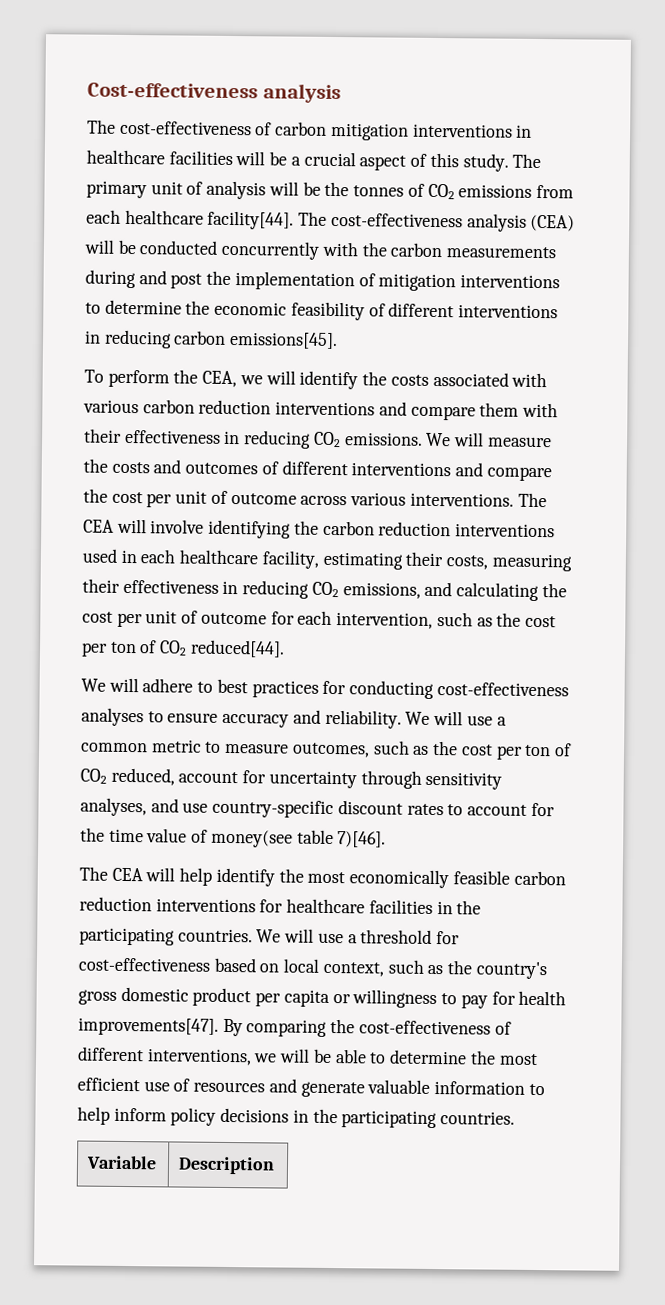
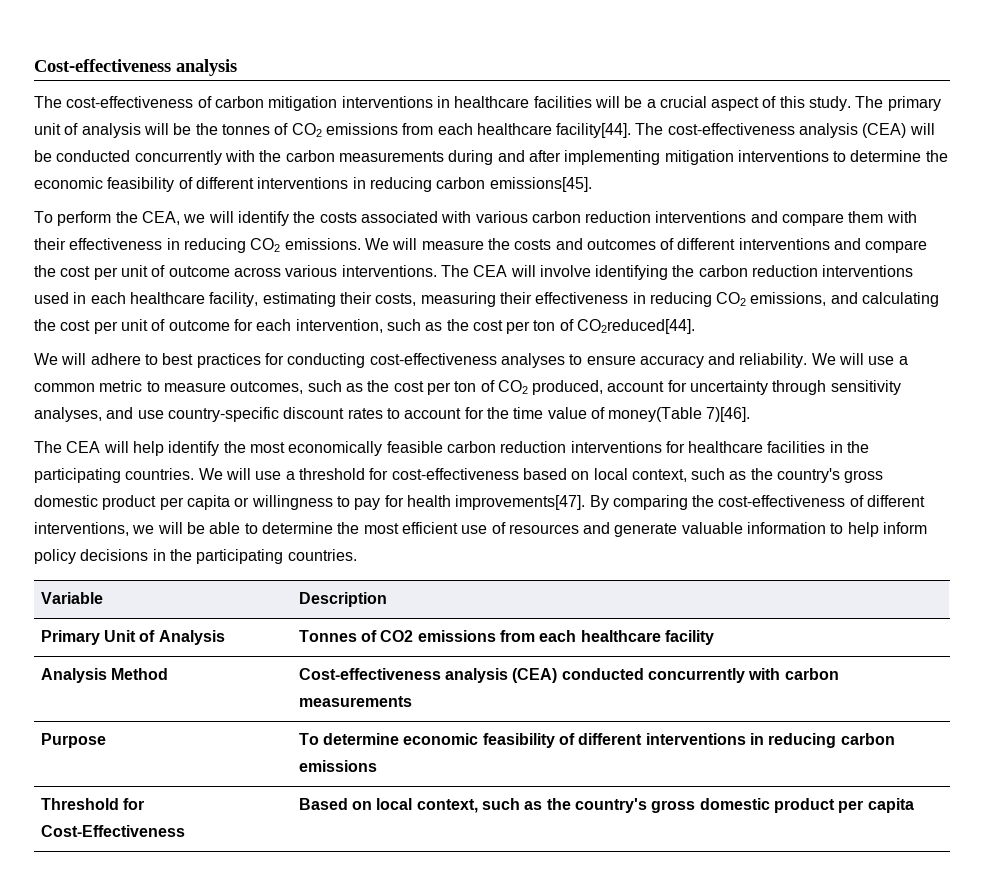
[170,270,376,291] post the implementation of -> [528,150,661,165] after implementing
[159,639,285,658] CO2 reduced[44]. -> [577,319,696,334] CO2reduced[44].
[110,767,175,786] reduced, -> [532,380,604,395] produced,
[210,829,334,848] money(see table -> [608,407,703,422] money(Table
(276, 1165) none -> [40,630,225,645] [298,630,715,645] [40,668,169,683] [298,668,839,683] [298,696,412,707] [40,733,106,748] [298,733,895,748] [298,760,377,772] [40,798,145,810] [40,825,185,837] [298,798,914,813] // Primary Unit of Analysis | Tonnes of CO2 emissions from each healthcare facility // Analysis Method | Cost-effectiveness analysis (CEA) conducted concurrently with carbon measurements // Purpose | To determine economic feasibility of different interventions in reducing carbon emissions // Threshold for Cost-Effectiveness | Based on local context, such as the country's gross domestic product per capita

